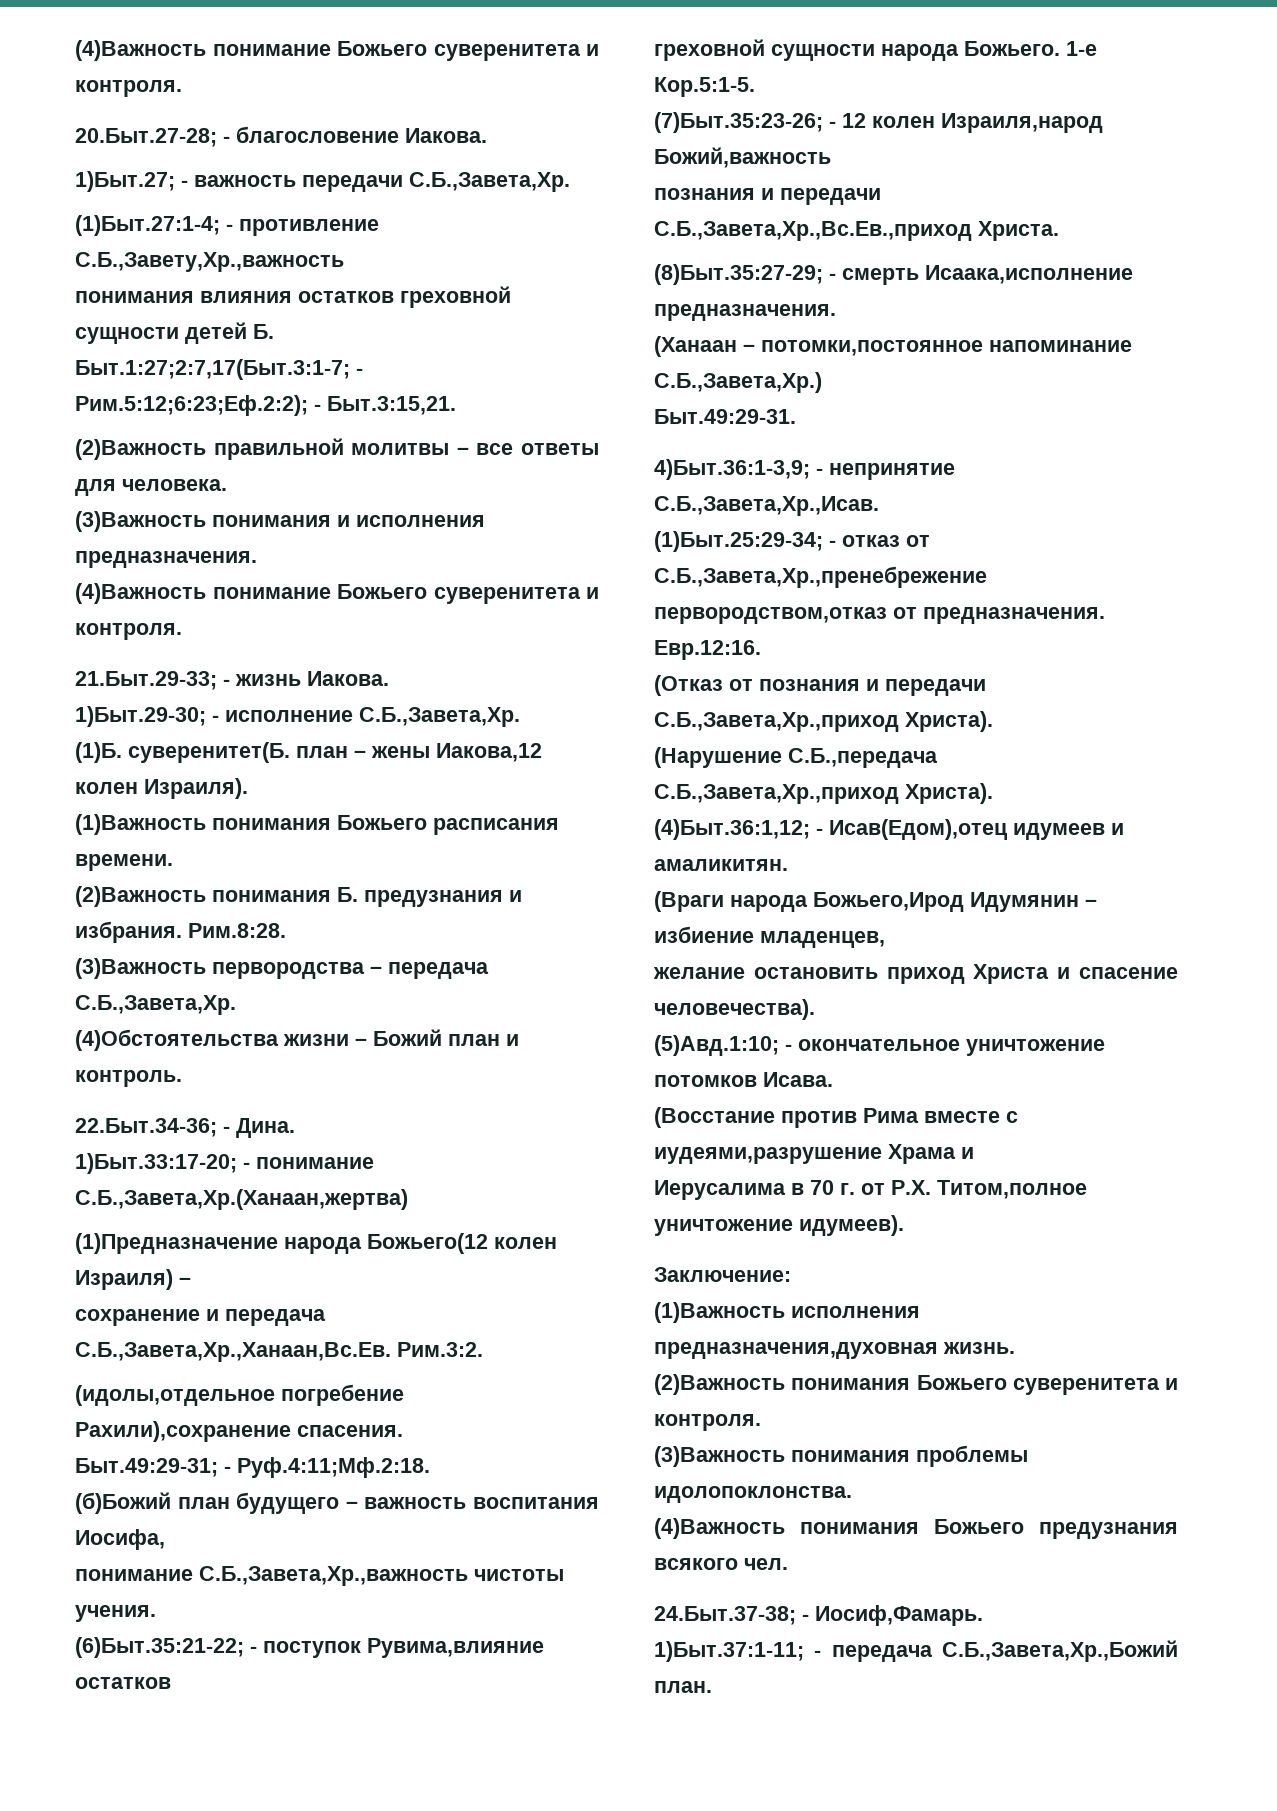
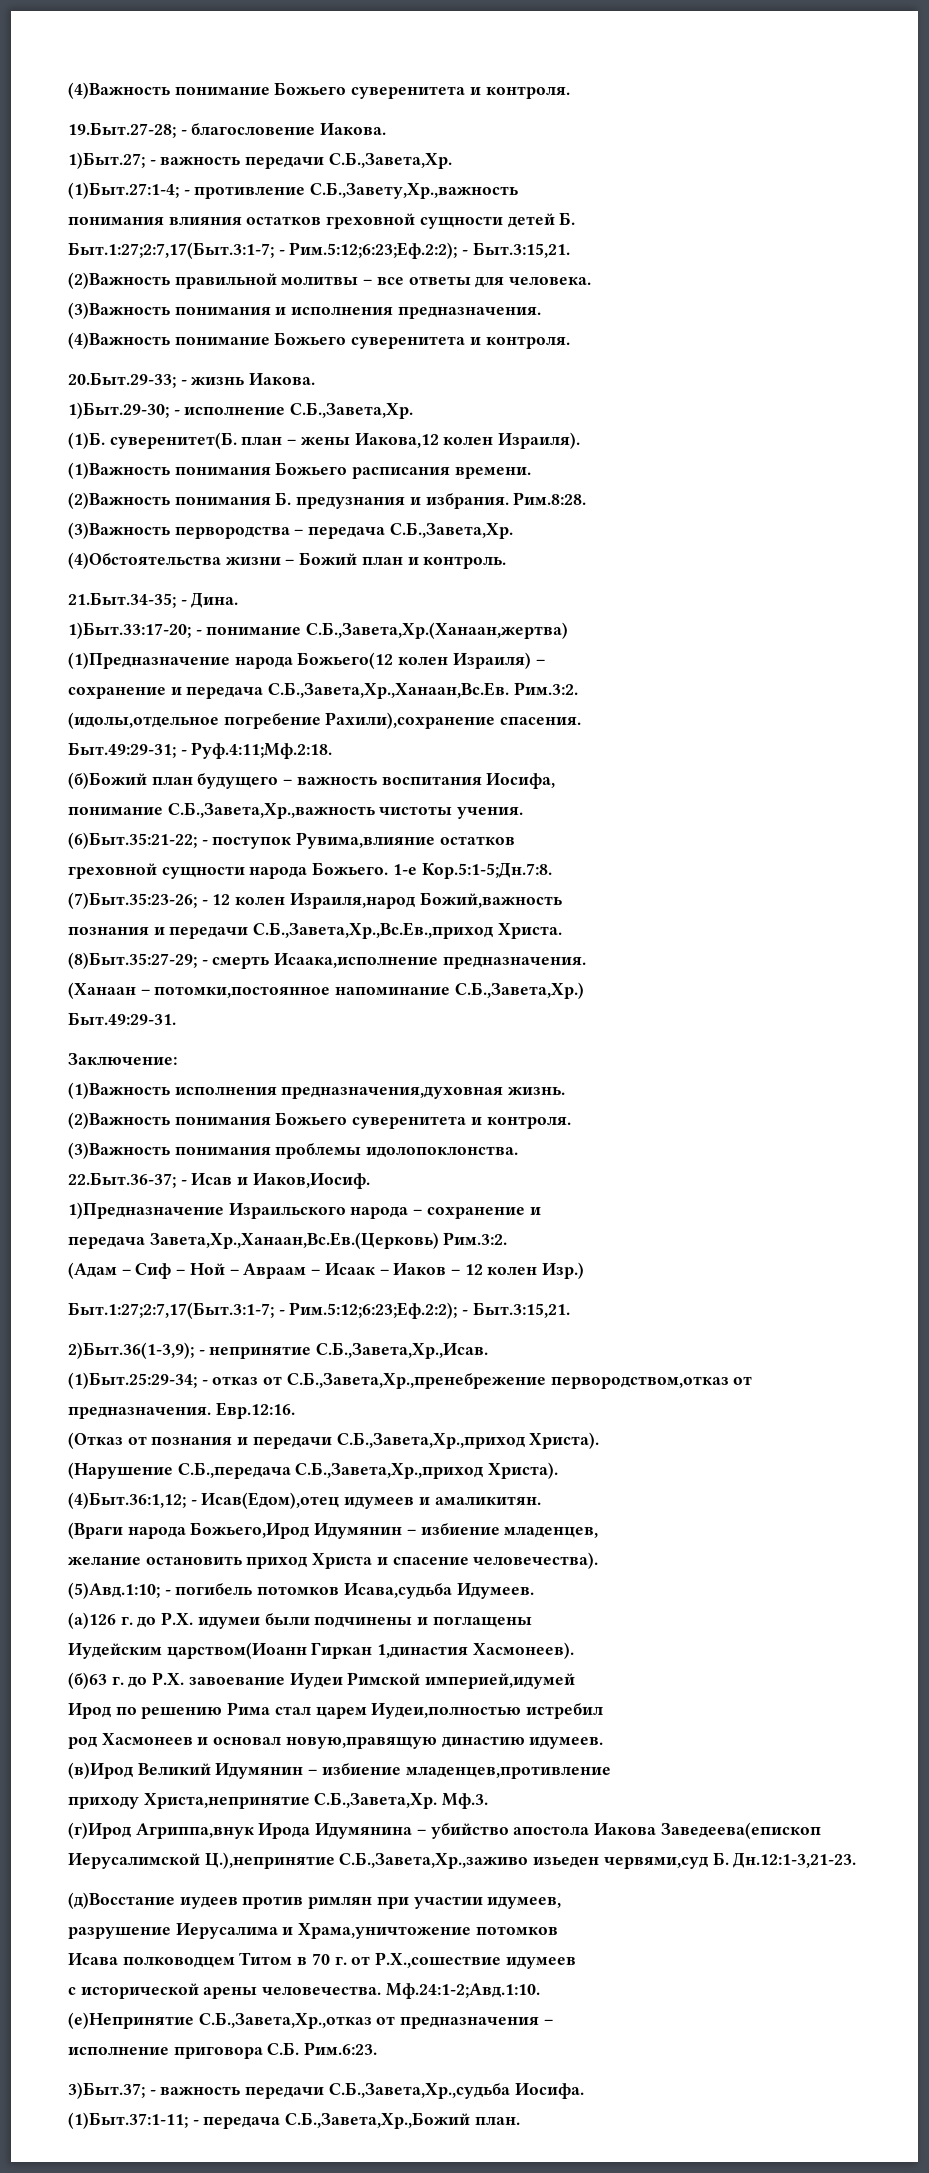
[75,40,599,61] [75,80,182,97] [75,128,217,147] (4)Важность понимание Божьего суверенитета и контроля. // 20.Быт.27-28; -> [68,82,570,99] [68,122,176,138] (4)Важность понимание Божьего суверенитета и контроля. // 19.Быт.27-28;
[75,671,217,690] 21.Быт.29-33; -> [68,372,176,388] 20.Быт.29-33;
[75,1118,217,1137] 22.Быт.34-36; -> [68,592,176,608] 21.Быт.34-35;
[654,77,755,97] Кор.5:1-5. -> [421,863,552,879] Кор.5:1-5;Дн.7:8.
[654,459,810,480] 4)Быт.36:1-3,9; -> [68,1053,177,1065] [68,1082,566,1099] [68,1112,571,1129] [68,1142,519,1159] [68,1172,370,1189] [68,1202,541,1219] [68,1232,508,1249] [68,1262,585,1279] [68,1302,570,1319] [68,1342,194,1359] Заключение: // (1)Важность исполнения предназначения,духовная жизнь. // (2)Важность понимания Божьего суверенитета и контроля. // (3)Важность понимания проблемы идолопоклонства. // 22.Быт.36-37; - Исав и Иаков,Иосиф. // 1)Предназначение Израильского народа – сохранение и // передача Завета,Хр.,Ханаан,Вс.Ев.(Церковь) Рим.3:2. // (Адам – Сиф – Ной – Авраам – Исаак – Иаков – 12 колен Изр.) // Быт.1:27;2:7,17(Быт.3:1-7; - Рим.5:12;6:23;Еф.2:2); - Быт.3:15,21. // 2)Быт.36(1-3,9);
[798,1039,1105,1056] [654,1072,833,1087] [654,1107,1018,1128] [654,1144,974,1164] [654,1180,1087,1200] [654,1215,904,1236] [654,1267,791,1282] [654,1302,920,1323] [654,1342,1015,1359] [654,1374,1178,1395] [654,1414,761,1431] [654,1445,1028,1467] [654,1486,852,1503] [654,1518,1178,1539] [654,1558,788,1570] [654,1605,983,1626] [654,1641,804,1662] окончательное уничтожение потомков Исава. // (Восстание против Рима вместе с иудеями,разрушение Храма и // Иерусалима в 70 г. от Р.Х. Титом,полное уничтожение идумеев). // Заключение: // (1)Важность исполнения предназначения,духовная жизнь. // (2)Важность понимания Божьего суверенитета и контроля. // (3)Важность понимания проблемы идолопоклонства. // (4)Важность понимания Божьего предузнания всякого чел. // 24.Быт.37-38; - Иосиф,Фамарь. // 1)Быт.37:1-11; -> [175,1583,534,1599] [68,1612,532,1629] [68,1642,574,1659] [68,1672,576,1689] [68,1702,604,1719] [68,1733,604,1749] [68,1762,611,1779] [68,1792,489,1809] [68,1822,821,1839] [68,1852,857,1869] [68,1892,562,1909] [68,1923,558,1939] [68,1952,576,1969] [68,1983,540,1999] [68,2012,553,2029] [68,2042,378,2059] [68,2082,584,2099] [68,2112,188,2129] погибель потомков Исава,судьба Идумеев. // (а)126 г. до Р.Х. идумеи были подчинены и поглащены // Иудейским царством(Иоанн Гиркан 1,династия Хасмонеев). // (б)63 г. до Р.Х. завоевание Иудеи Римской империей,идумей // Ирод по решению Рима стал царем Иудеи,полностью истребил // род Хасмонеев и основал новую,правящую династию идумеев. // (в)Ирод Великий Идумянин – избиение младенцев,противление // приходу Христа,непринятие С.Б.,Завета,Хр. Мф.3. // (г)Ирод Агриппа,внук Ирода Идумянина – убийство апостола Иакова Заведеева(епископ Иерусалимской Ц.),непринятие С.Б.,Завета,Хр.,заживо изьеден червями,суд Б. Дн.12:1-3,21-23. // (д)Восстание иудеев против римлян при участии идумеев, // разрушение Иерусалима и Храма,уничтожение потомков // Исава полководцем Титом в 70 г. от Р.Х.,сошествие идумеев // с исторической арены человечества. Мф.24:1-2;Авд.1:10. // (е)Непринятие С.Б.,Завета,Хр.,отказ от предназначения – // исполнение приговора С.Б. Рим.6:23. // 3)Быт.37; - важность передачи С.Б.,Завета,Хр.,судьба Иосифа. // (1)Быт.37:1-11;

